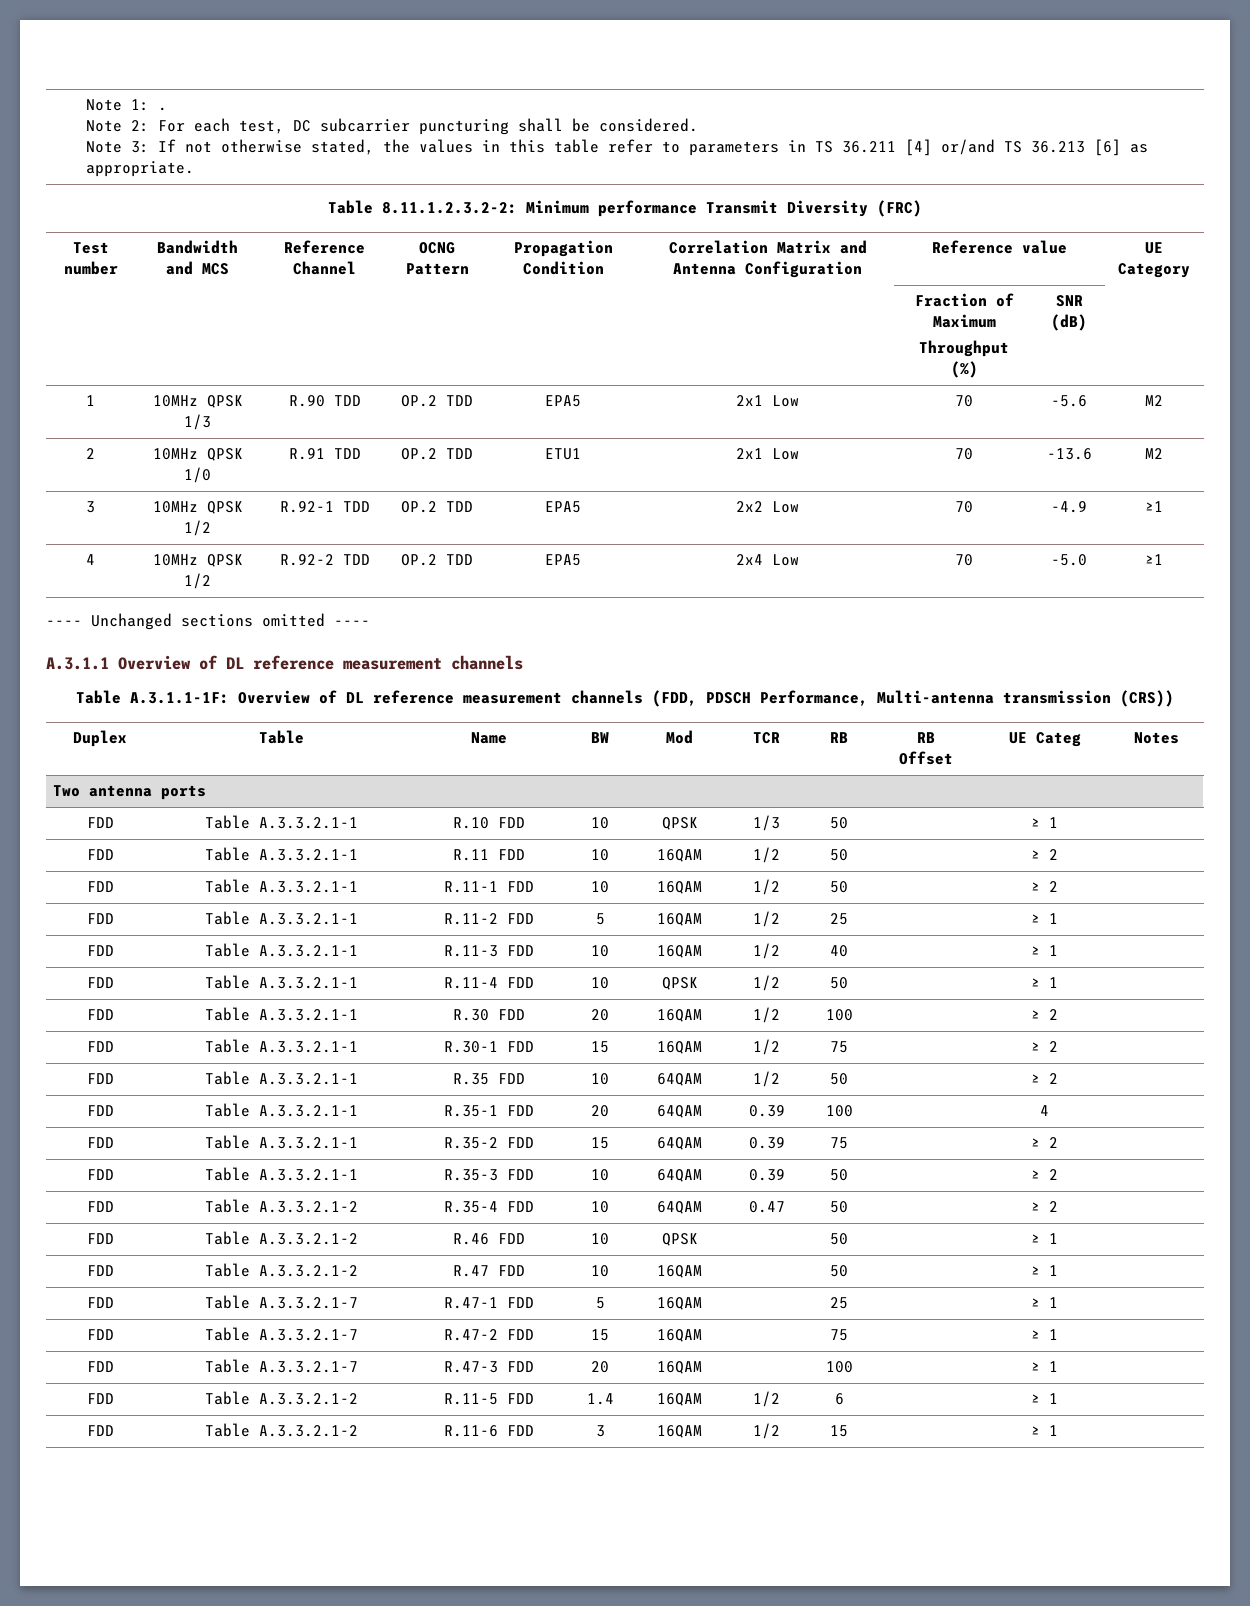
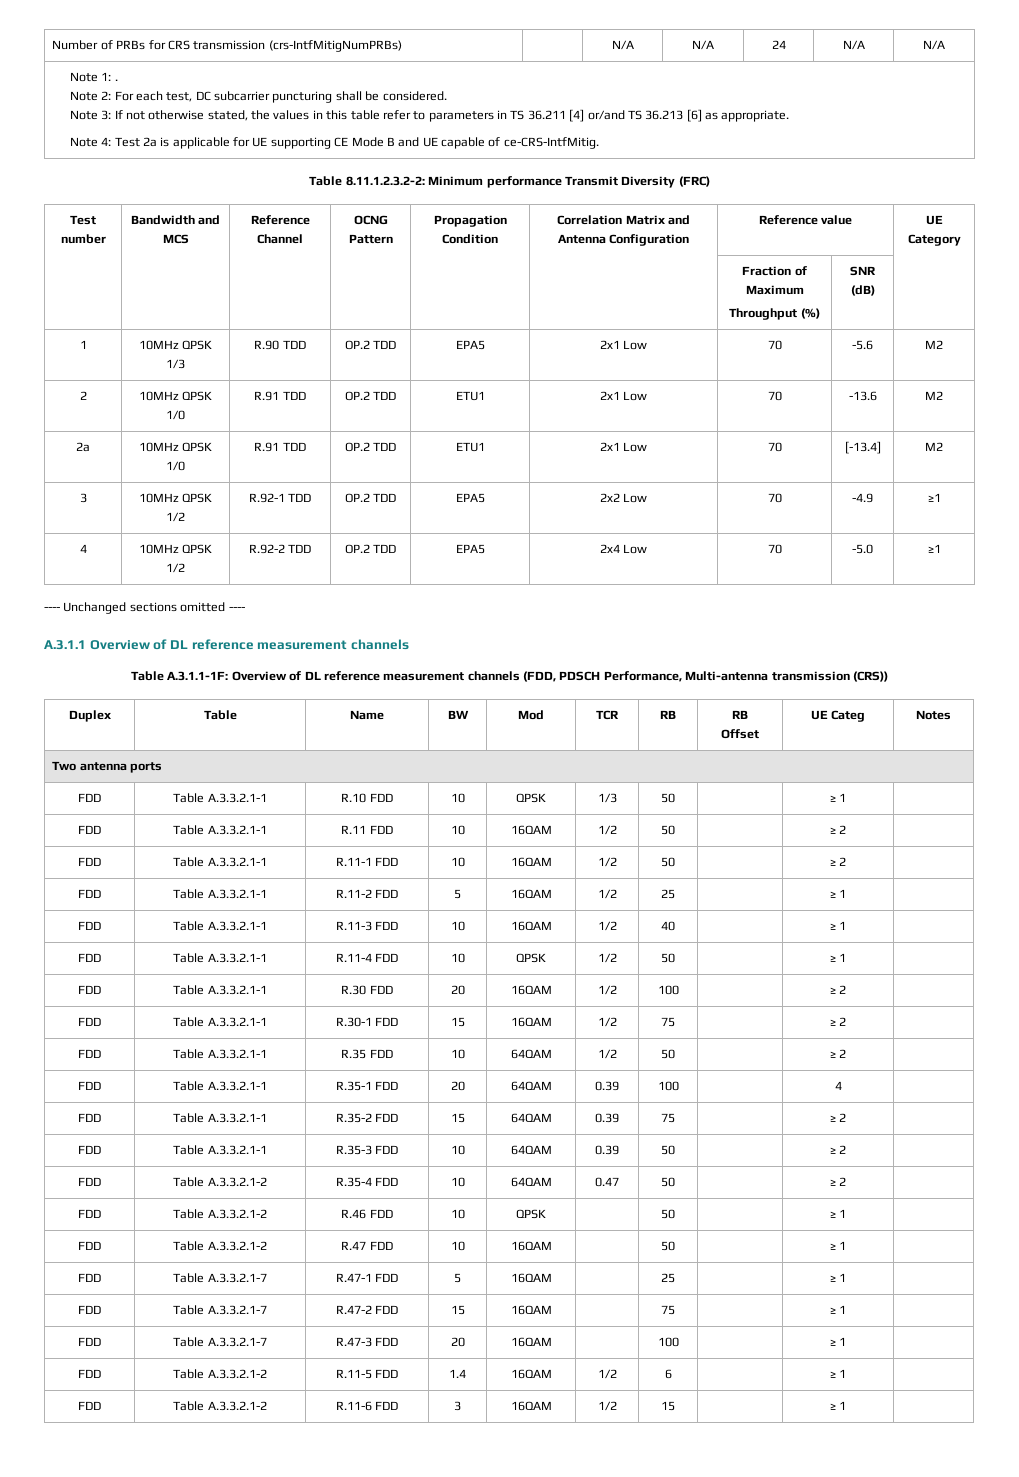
(85, 105) none -> [52,40,402,52] [611,40,634,50] [692,40,714,50] [771,40,786,49] [842,40,865,50] [923,40,945,50] Number of PRBs for CRS transmission (crs-IntfMitigNumPRBs) | | N/A | N/A | 24 | N/A | N/A //
(194, 169) none -> [69,137,599,149] // Note 4: Test 2a is applicable for UE supporting CE Mode B and UE capable of ce-CRS-IntfMitig.
(1163, 453) none -> [76,442,90,452] [138,442,213,452] [166,461,185,471] [254,442,306,452] [344,442,397,452] [455,442,485,452] [599,442,648,452] [767,442,782,452] [844,441,881,454] [925,442,943,451] // 2a | 10MHz QPSK 1/0 | R.91 TDD | OP.2 TDD | ETU1 | 2x1 Low | 70 | [-13.4] | M2

